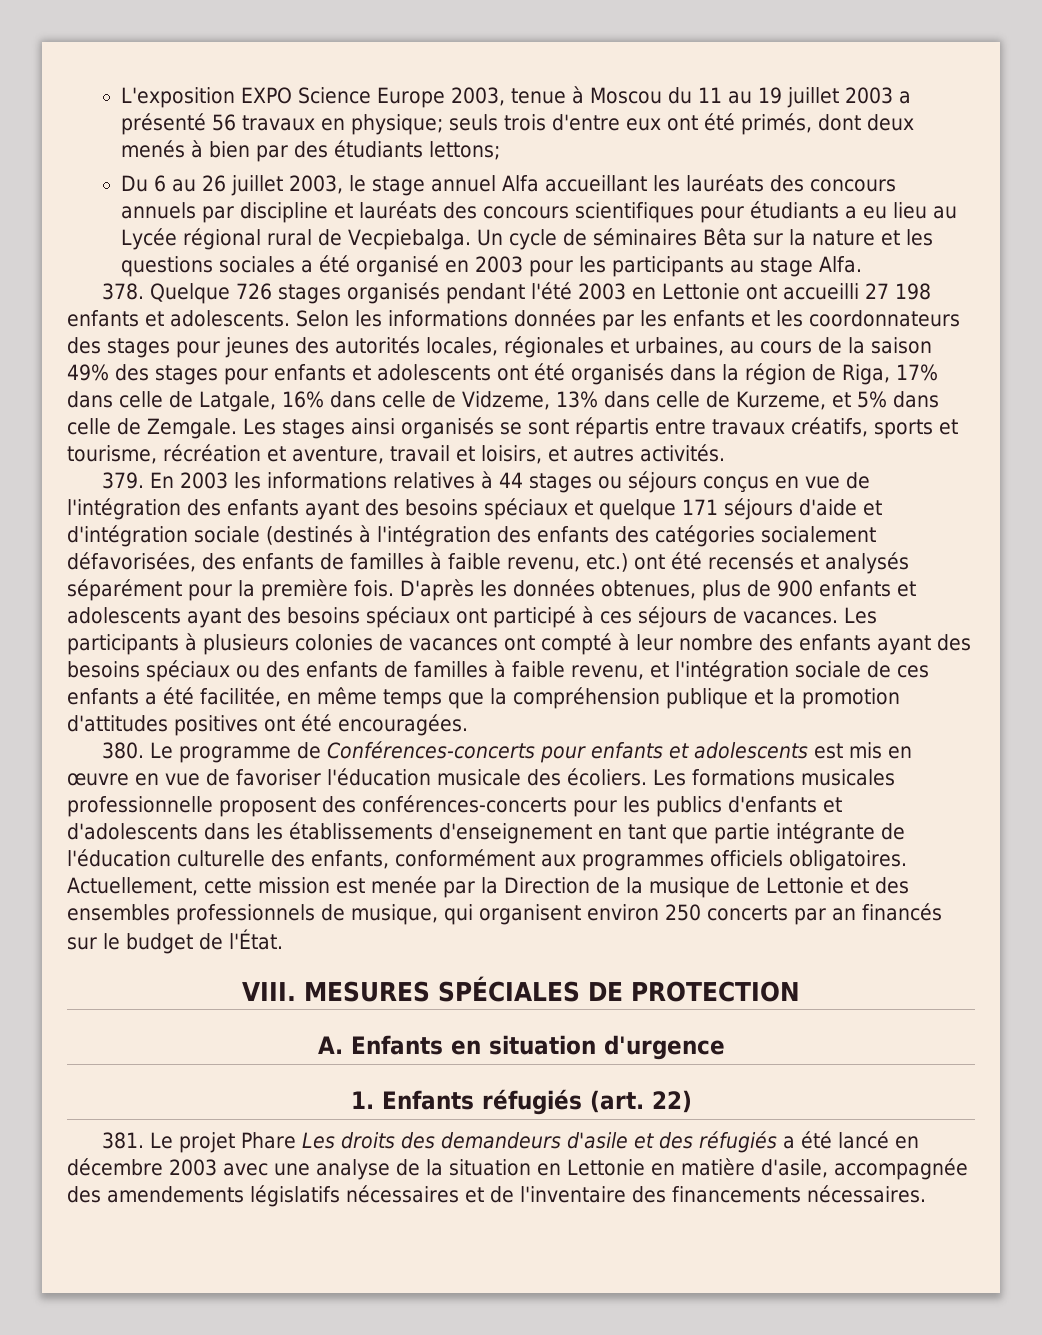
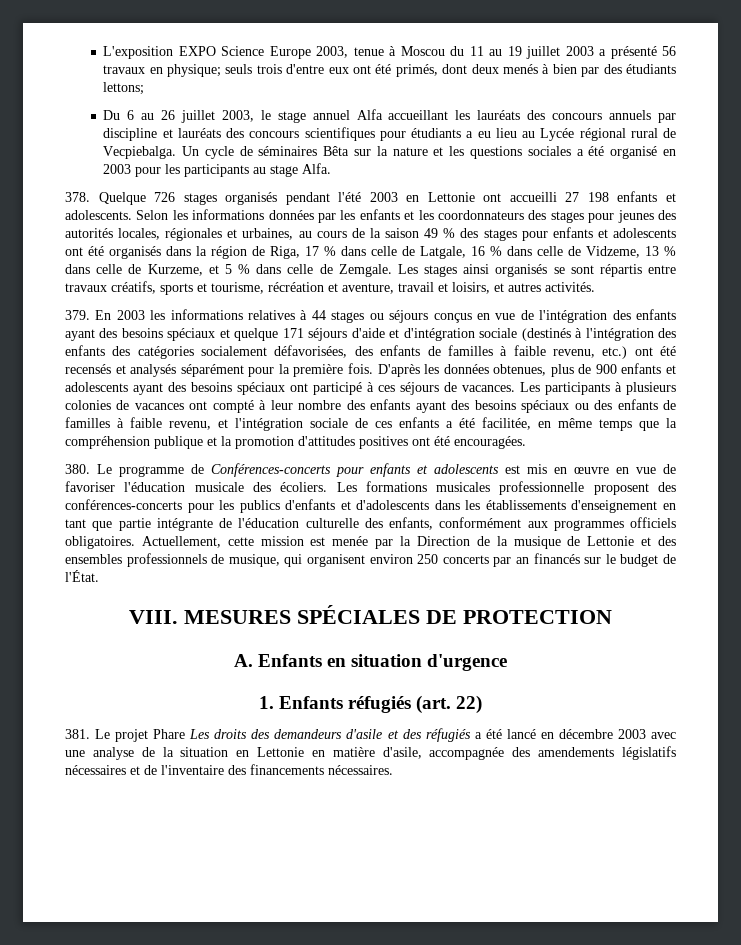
[67,364,109,381] 49% -> [424,228,456,238] 49 %
[896,364,938,381] 17% -> [305,246,336,256] 17 %
[282,391,324,408] 16% -> [471,246,502,256] 16 %
[556,391,598,408] 13% -> [645,246,676,256] 13 %
[856,391,887,408] 5% -> [224,264,250,274] 5 %

